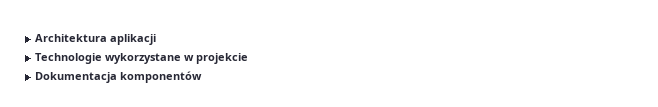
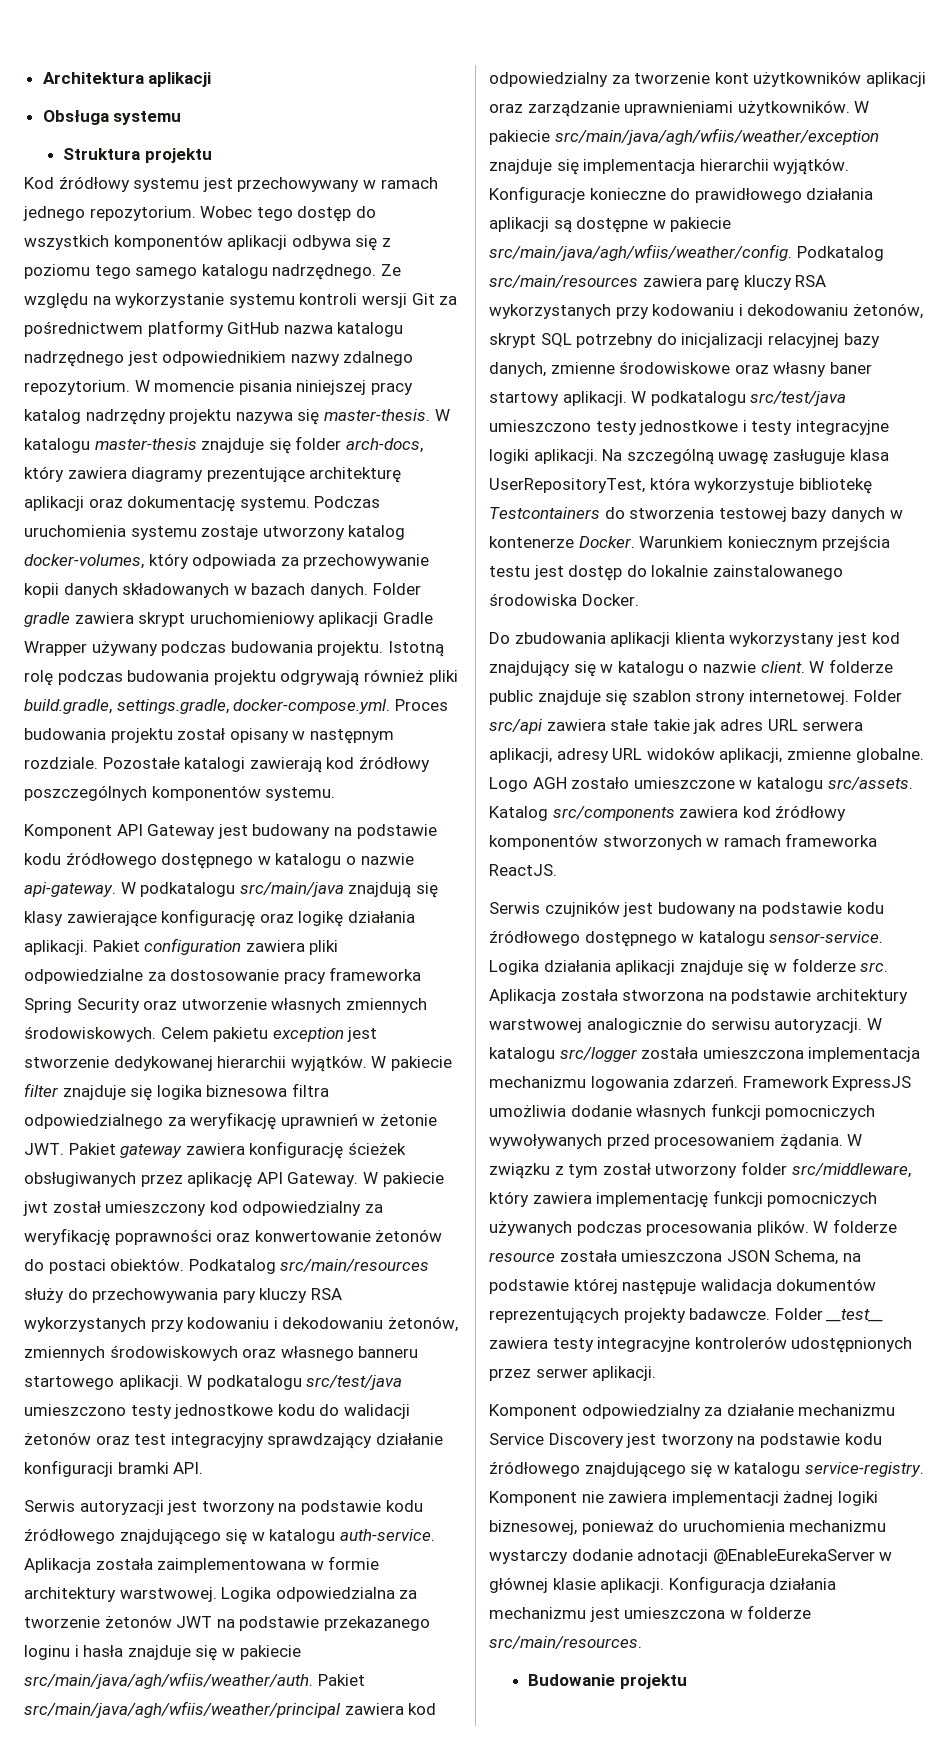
[35,53,249,64] [35,71,203,83] Technologie wykorzystane w projekcie // Dokumentacja komponentów -> [42,110,182,125] [63,148,213,163] [24,176,438,192] [23,206,376,222] [24,234,391,251] [24,264,401,280] [24,293,458,309] [24,320,404,337] [24,351,414,367] [24,380,413,395] [24,409,450,425] [24,436,423,454] [24,466,402,483] [24,496,381,512] [24,525,406,540] [24,553,430,569] [24,583,421,598] [24,612,433,627] [24,641,444,657] [24,669,458,686] [24,699,448,714] [24,728,394,744] [24,756,430,773] [24,785,336,801] [24,824,437,839] [24,852,414,869] [24,882,438,898] [24,909,415,927] [24,938,339,955] [24,967,422,984] [24,998,427,1013] [24,1026,378,1042] [24,1055,452,1072] [24,1083,329,1101] [24,1112,437,1130] [24,1141,406,1159] [24,1172,444,1188] [23,1201,383,1216] [24,1228,443,1246] [24,1258,430,1274] [24,1288,342,1303] [24,1316,458,1332] [24,1345,419,1361] [24,1375,403,1390] [24,1404,410,1419] [24,1432,443,1449] [24,1460,204,1477] [24,1500,423,1515] [24,1528,435,1545] [24,1556,380,1573] [24,1587,418,1602] [24,1615,430,1631] [24,1645,301,1661] [24,1672,365,1689] [24,1701,437,1718] [489,71,926,87] [489,100,870,117] [489,128,879,145] [489,158,850,175] [489,186,874,203] [489,217,732,233] [489,244,884,261] [489,275,827,291] [489,303,923,319] [489,333,880,348] [489,361,872,377] [489,391,847,406] [489,420,889,435] [489,448,889,465] [489,477,872,494] [489,507,903,522] [489,535,891,551] [489,565,843,581] [489,593,639,606] [489,632,900,647] [489,659,893,677] [489,690,902,706] [489,719,864,734] [489,747,924,763] [489,777,913,792] [489,805,847,821] [489,833,878,850] [489,864,557,876] [489,901,884,917] [489,930,884,947] [489,958,889,976] [489,989,908,1004] [489,1018,882,1033] [489,1047,921,1062] [489,1076,912,1091] [489,1103,876,1120] [489,1134,863,1150] [489,1161,911,1179] [489,1190,878,1208] [489,1219,897,1236] [489,1250,861,1265] [489,1278,877,1295] [489,1308,884,1324] [489,1336,913,1353] [489,1366,657,1381] [489,1404,896,1419] [489,1433,882,1448] [489,1461,924,1478] [489,1491,878,1506] [489,1520,887,1535] [489,1549,893,1564] [489,1576,837,1593] [489,1605,812,1622] [489,1636,642,1649] [528,1674,688,1689] Obsługa systemu // Struktura projektu // Kod źródłowy systemu jest przechowywany w ramach jednego repozytorium. Wobec tego dostęp do wszystkich komponentów aplikacji odbywa się z poziomu tego samego katalogu nadrzędnego. Ze względu na wykorzystanie systemu kontroli wersji Git za pośrednictwem platformy GitHub nazwa katalogu nadrzędnego jest odpowiednikiem nazwy zdalnego repozytorium. W momencie pisania niniejszej pracy katalog nadrzędny projektu nazywa się master-thesis. W katalogu master-thesis znajduje się folder arch-docs, który zawiera diagramy prezentujące architekturę aplikacji oraz dokumentację systemu. Podczas uruchomienia systemu zostaje utworzony katalog docker-volumes, który odpowiada za przechowywanie kopii danych składowanych w bazach danych. Folder gradle zawiera skrypt uruchomieniowy aplikacji Gradle Wrapper używany podczas budowania projektu. Istotną rolę podczas budowania projektu odgrywają również pliki build.gradle, settings.gradle, docker-compose.yml. Proces budowania projektu został opisany w następnym rozdziale. Pozostałe katalogi zawierają kod źródłowy poszczególnych komponentów systemu. // Komponent API Gateway jest budowany na podstawie kodu źródłowego dostępnego w katalogu o nazwie api-gateway. W podkatalogu src/main/java znajdują się klasy zawierające konfigurację oraz logikę działania aplikacji. Pakiet configuration zawiera pliki odpowiedzialne za dostosowanie pracy frameworka Spring Security oraz utworzenie własnych zmiennych środowiskowych. Celem pakietu exception jest stworzenie dedykowanej hierarchii wyjątków. W pakiecie filter znajduje się logika biznesowa filtra odpowiedzialnego za weryfikację uprawnień w żetonie JWT. Pakiet gateway zawiera konfigurację ścieżek obsługiwanych przez aplikację API Gateway. W pakiecie jwt został umieszczony kod odpowiedzialny za weryfikację poprawności oraz konwertowanie żetonów do postaci obiektów. Podkatalog src/main/resources służy do przechowywania pary kluczy RSA wykorzystanych przy kodowaniu i dekodowaniu żetonów, zmiennych środowiskowych oraz własnego banneru startowego aplikacji. W podkatalogu src/test/java umieszczono testy jednostkowe kodu do walidacji żetonów oraz test integracyjny sprawdzający działanie konfiguracji bramki API. // Serwis autoryzacji jest tworzony na podstawie kodu źródłowego znajdującego się w katalogu auth-service. Aplikacja została zaimplementowana w formie architektury warstwowej. Logika odpowiedzialna za tworzenie żetonów JWT na podstawie przekazanego loginu i hasła znajduje się w pakiecie src/main/java/agh/wfiis/weather/auth. Pakiet src/main/java/agh/wfiis/weather/principal zawiera kod odpowiedzialny za tworzenie kont użytkowników aplikacji oraz zarządzanie uprawnieniami użytkowników. W pakiecie src/main/java/agh/wfiis/weather/exception znajduje się implementacja hierarchii wyjątków. Konfiguracje konieczne do prawidłowego działania aplikacji są dostępne w pakiecie src/main/java/agh/wfiis/weather/config. Podkatalog src/main/resources zawiera parę kluczy RSA wykorzystanych przy kodowaniu i dekodowaniu żetonów, skrypt SQL potrzebny do inicjalizacji relacyjnej bazy danych, zmienne środowiskowe oraz własny baner startowy aplikacji. W podkatalogu src/test/java umieszczono testy jednostkowe i testy integracyjne logiki aplikacji. Na szczególną uwagę zasługuje klasa UserRepositoryTest, która wykorzystuje bibliotekę Testcontainers do stworzenia testowej bazy danych w kontenerze Docker. Warunkiem koniecznym przejścia testu jest dostęp do lokalnie zainstalowanego środowiska Docker. // Do zbudowania aplikacji klienta wykorzystany jest kod znajdujący się w katalogu o nazwie client. W folderze public znajduje się szablon strony internetowej. Folder src/api zawiera stałe takie jak adres URL serwera aplikacji, adresy URL widoków aplikacji, zmienne globalne. Logo AGH zostało umieszczone w katalogu src/assets. Katalog src/components zawiera kod źródłowy komponentów stworzonych w ramach frameworka ReactJS. // Serwis czujników jest budowany na podstawie kodu źródłowego dostępnego w katalogu sensor-service. Logika działania aplikacji znajduje się w folderze src. Aplikacja została stworzona na podstawie architektury warstwowej analogicznie do serwisu autoryzacji. W katalogu src/logger została umieszczona implementacja mechanizmu logowania zdarzeń. Framework ExpressJS umożliwia dodanie własnych funkcji pomocniczych wywoływanych przed procesowaniem żądania. W związku z tym został utworzony folder src/middleware, który zawiera implementację funkcji pomocniczych używanych podczas procesowania plików. W folderze resource została umieszczona JSON Schema, na podstawie której następuje walidacja dokumentów reprezentujących projekty badawcze. Folder __test__ zawiera testy integracyjne kontrolerów udostępnionych przez serwer aplikacji. // Komponent odpowiedzialny za działanie mechanizmu Service Discovery jest tworzony na podstawie kodu źródłowego znajdującego się w katalogu service-registry. Komponent nie zawiera implementacji żadnej logiki biznesowej, ponieważ do uruchomienia mechanizmu wystarczy dodanie adnotacji @EnableEurekaServer w głównej klasie aplikacji. Konfiguracja działania mechanizmu jest umieszczona w folderze src/main/resources. // Budowanie projektu

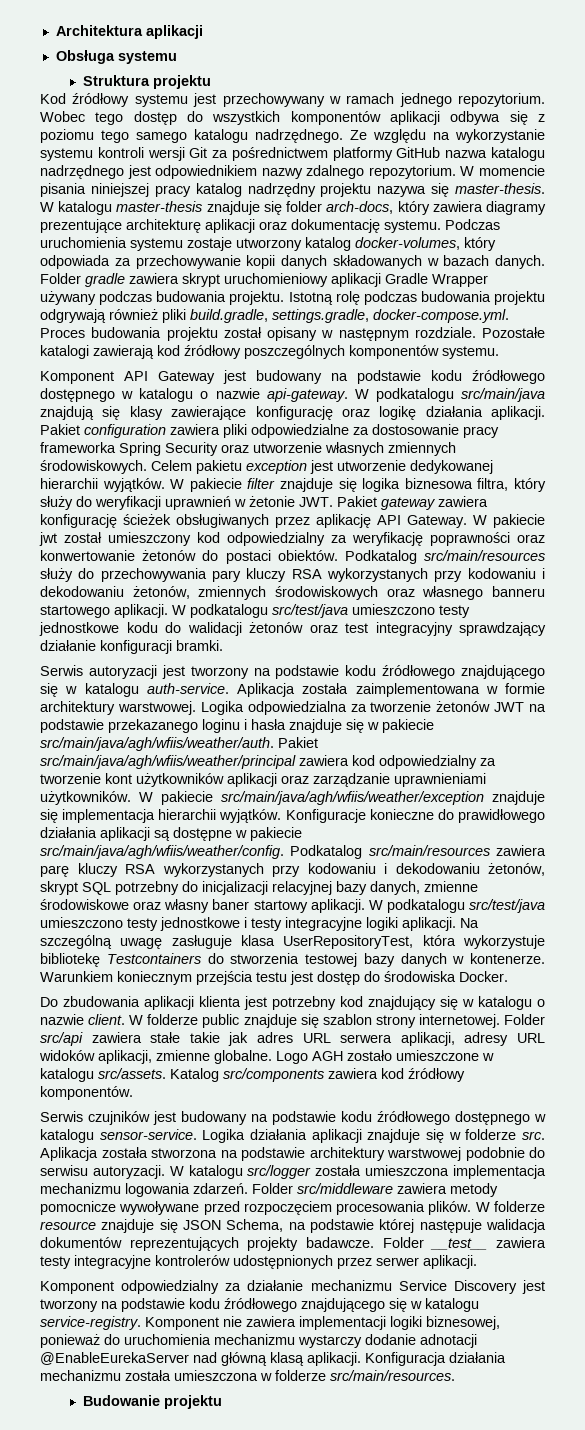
[24,1056,109,1068] stworzenie -> [337,460,406,471] utworzenie
[291,1083,329,1097] [24,1112,277,1130] filtra odpowiedzialnego za weryfikację -> [477,478,547,492] [40,496,161,510] filtra, który służy do weryfikacji
[117,1462,204,1474] bramki API. -> [176,640,223,651] bramki.
[489,536,635,548] kontenerze Docker. -> [470,953,545,964] kontenerze.
[651,565,843,580] lokalnie zainstalowanego -> (380, 976) none
[729,632,867,647] wykorzystany jest -> [244,996,336,1010] jest potrzebny
[489,833,878,850] [489,864,557,876] komponentów stworzonych w ramach frameworka ReactJS. -> [40,1086,133,1100] komponentów.
[586,1018,682,1033] analogicznie -> [465,1147,525,1161] podobnie
[742,1076,912,1091] [489,1103,876,1120] [489,1134,863,1150] [489,1161,911,1179] [489,1190,878,1208] [489,1221,642,1236] Framework ExpressJS umożliwia dodanie własnych funkcji pomocniczych wywoływanych przed procesowaniem żądania. W związku z tym został utworzony folder src/middleware, który zawiera implementację funkcji pomocniczych używanych podczas -> [252,1183,498,1197] [40,1201,332,1215] Folder src/middleware zawiera metody pomocnicze wywoływane przed rozpoczęciem
[559,1250,723,1262] została umieszczona -> [101,1219,178,1233] znajduje się
[783,1491,834,1506] żadnej -> (386, 1323) none
[879,1552,893,1561] [489,1577,596,1593] w głównej klasie -> [193,1352,304,1366] nad główną klasą
[589,1607,620,1622] jest -> [125,1370,171,1381] została

